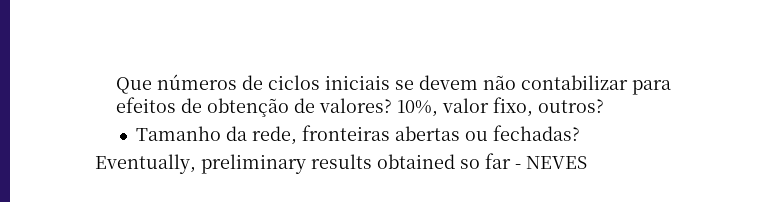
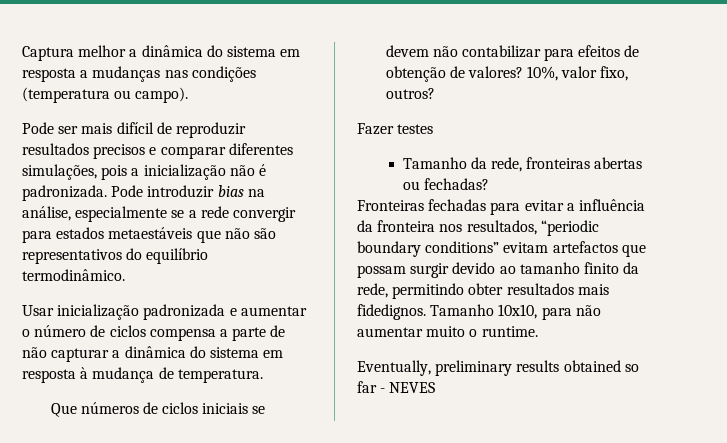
(116, 85) none -> [22,45,301,61] [22,66,256,82] [22,87,189,103] [22,122,246,138] [22,143,293,159] [22,164,266,180] [22,185,265,201] [22,206,296,222] [22,227,276,243] [22,248,209,264] [22,269,125,281] [22,304,307,320] [22,325,286,341] [22,346,284,362] [22,367,263,383] Captura melhor a dinâmica do sistema em resposta a mudanças nas condições (temperatura ou campo). // Pode ser mais difícil de reproduzir resultados precisos e comparar diferentes simulações, pois a inicialização não é padronizada. Pode introduzir bias na análise, especialmente se a rede convergir para estados metaestáveis que não são representativos do equilíbrio termodinâmico. // Usar inicialização padronizada e aumentar o número de ciclos compensa a parte de não capturar a dinâmica do sistema em resposta à mudança de temperatura. //
(605, 106) none -> [357,123,434,135] // Fazer testes
(580, 133) none -> [357,199,645,215] [357,220,599,236] [357,241,646,257] [357,262,640,278] [357,283,609,299] [357,304,601,320] [357,326,538,337] // Fronteiras fechadas para evitar a influência da fronteira nos resultados, “periodic boundary conditions” evitam artefactos que possam surgir devido ao tamanho finito da rede, permitindo obter resultados mais fidedignos. Tamanho 10x10, para não aumentar muito o runtime.

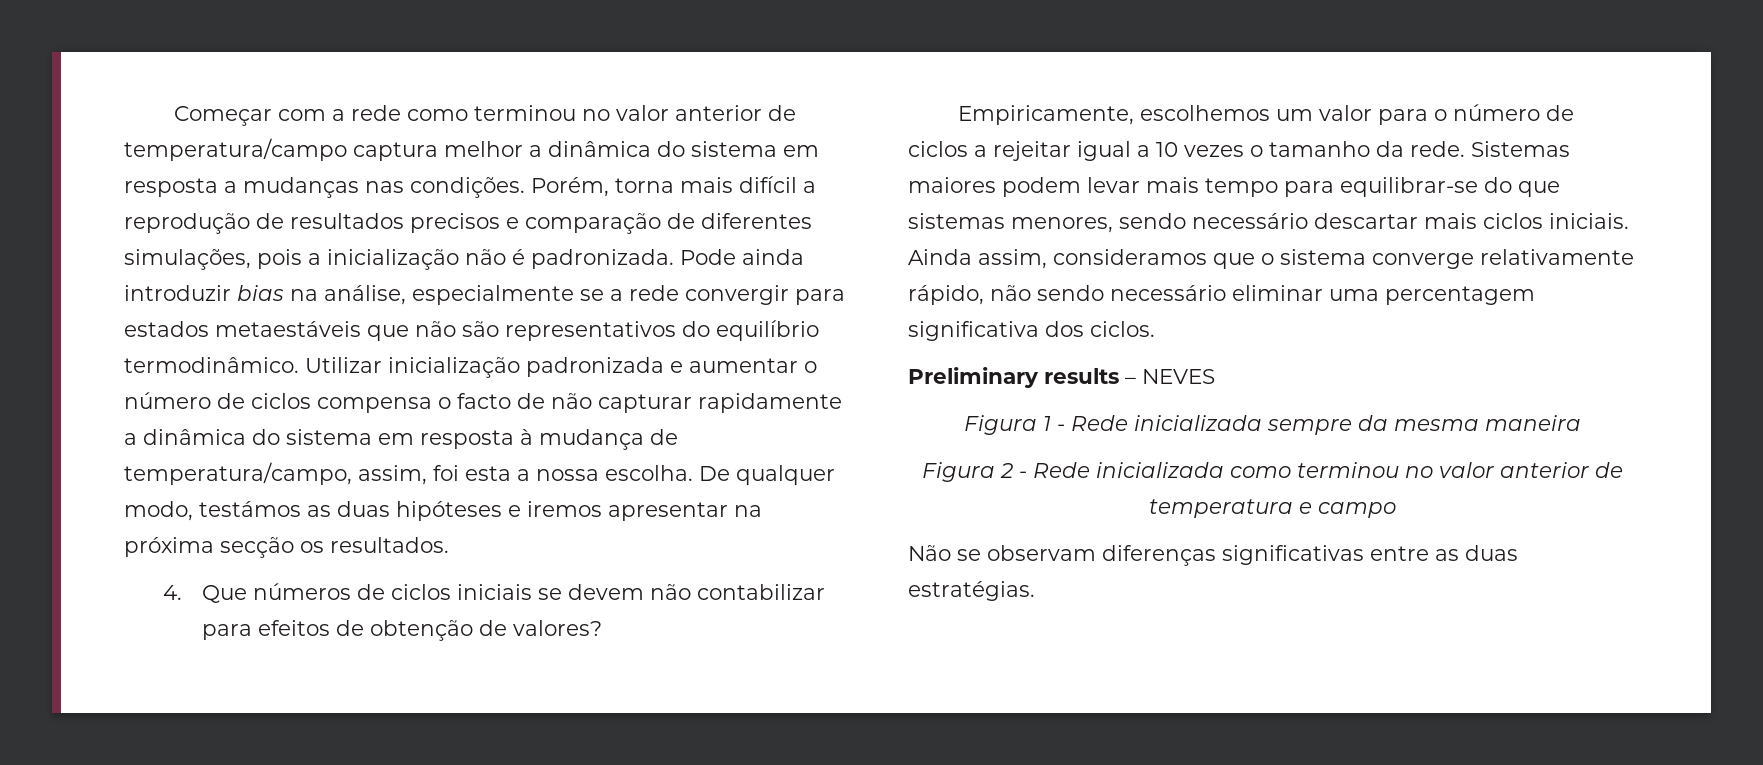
[22,46,74,61] Captura -> [173,105,796,126] [124,138,438,161] Começar com a rede como terminou no valor anterior de temperatura/campo captura
[191,66,256,82] [22,87,189,103] [22,122,246,138] condições (temperatura ou campo). // Pode ser mais difícil de reproduzir -> [410,176,816,198] [124,213,284,234] condições. Porém, torna mais difícil a reprodução de
[160,146,226,159] comparar -> [525,213,695,234] comparação de
(144, 191) none -> [742,249,804,265] ainda
[22,305,54,316] // Usar -> [305,357,382,373] Utilizar
[219,327,267,341] a parte -> [438,393,511,409] o facto
(110, 355) none -> [698,393,842,413] rapidamente
[177,369,263,383] temperatura. // -> [124,462,835,485] [124,501,762,521] [124,537,449,558] [163,585,183,600] temperatura/campo, assim, foi esta a nossa escolha. De qualquer modo, testámos as duas hipóteses e iremos apresentar na próxima secção os resultados. // 4.
[527,66,629,81] [385,88,435,99] [357,123,434,135] [402,157,643,172] [402,178,489,190] [357,199,645,215] [357,220,599,236] [357,241,646,257] [357,262,640,278] [357,283,609,299] [357,304,601,320] [357,326,538,337] [357,360,639,376] [357,381,436,393] 10%, valor fixo, outros? // Fazer testes // Tamanho da rede, fronteiras abertas ou fechadas? // Fronteiras fechadas para evitar a influência da fronteira nos resultados, “periodic boundary conditions” evitam artefactos que possam surgir devido ao tamanho finito da rede, permitindo obter resultados mais fidedignos. Tamanho 10x10, para não aumentar muito o runtime. // Eventually, preliminary results obtained so far - NEVES -> [957,104,1574,125] [908,141,1570,161] [908,177,1560,197] [908,213,1629,233] [908,249,1634,269] [908,285,1535,305] [908,321,1155,341] [908,367,1215,388] [963,415,1581,435] [921,462,1623,482] [1148,499,1396,518] [908,545,1518,566] [908,581,1035,601] // Empiricamente, escolhemos um valor para o número de ciclos a rejeitar igual a 10 vezes o tamanho da rede. Sistemas maiores podem levar mais tempo para equilibrar-se do que sistemas menores, sendo necessário descartar mais ciclos iniciais. Ainda assim, consideramos que o sistema converge relativamente rápido, não sendo necessário eliminar uma percentagem significativa dos ciclos. // Preliminary results – NEVES // Figura 1 - Rede inicializada sempre da mesma maneira // Figura 2 - Rede inicializada como terminou no valor anterior de temperatura e campo // Não se observam diferenças significativas entre as duas estratégias.

